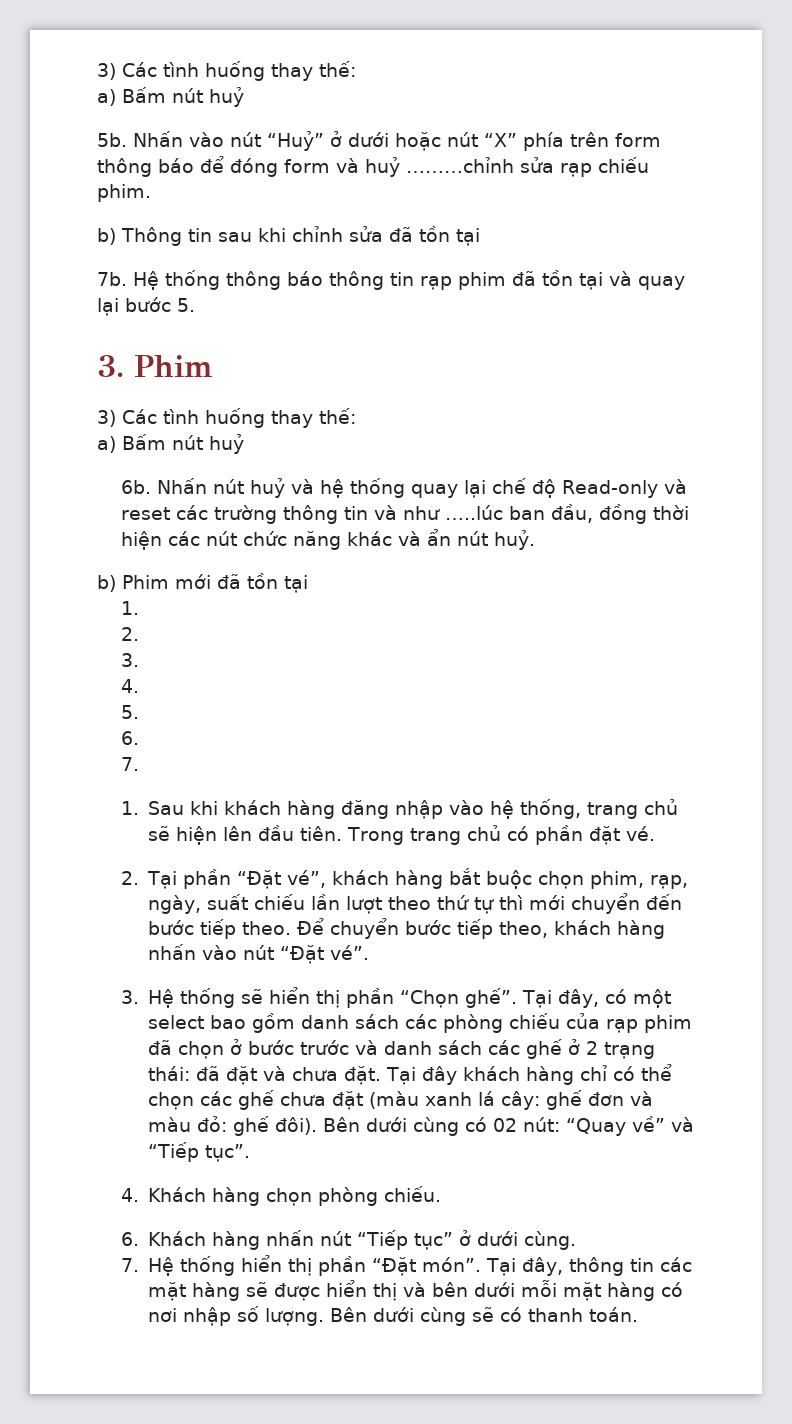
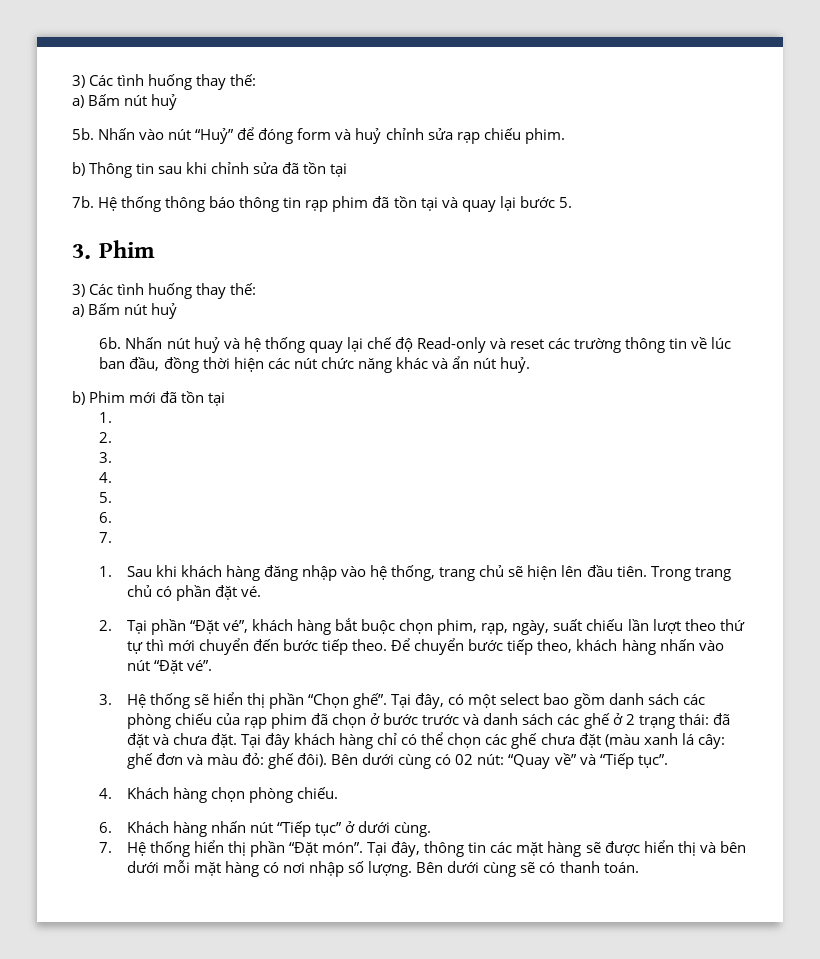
[330,131,661,151] [97,158,194,177] ở dưới hoặc nút “X” phía trên form thông báo -> (235, 136) none
[406,157,514,173] ………chỉnh -> [385,128,424,140] chỉnh
[373,505,503,520] và như …..lúc -> [691,337,732,349] về lúc

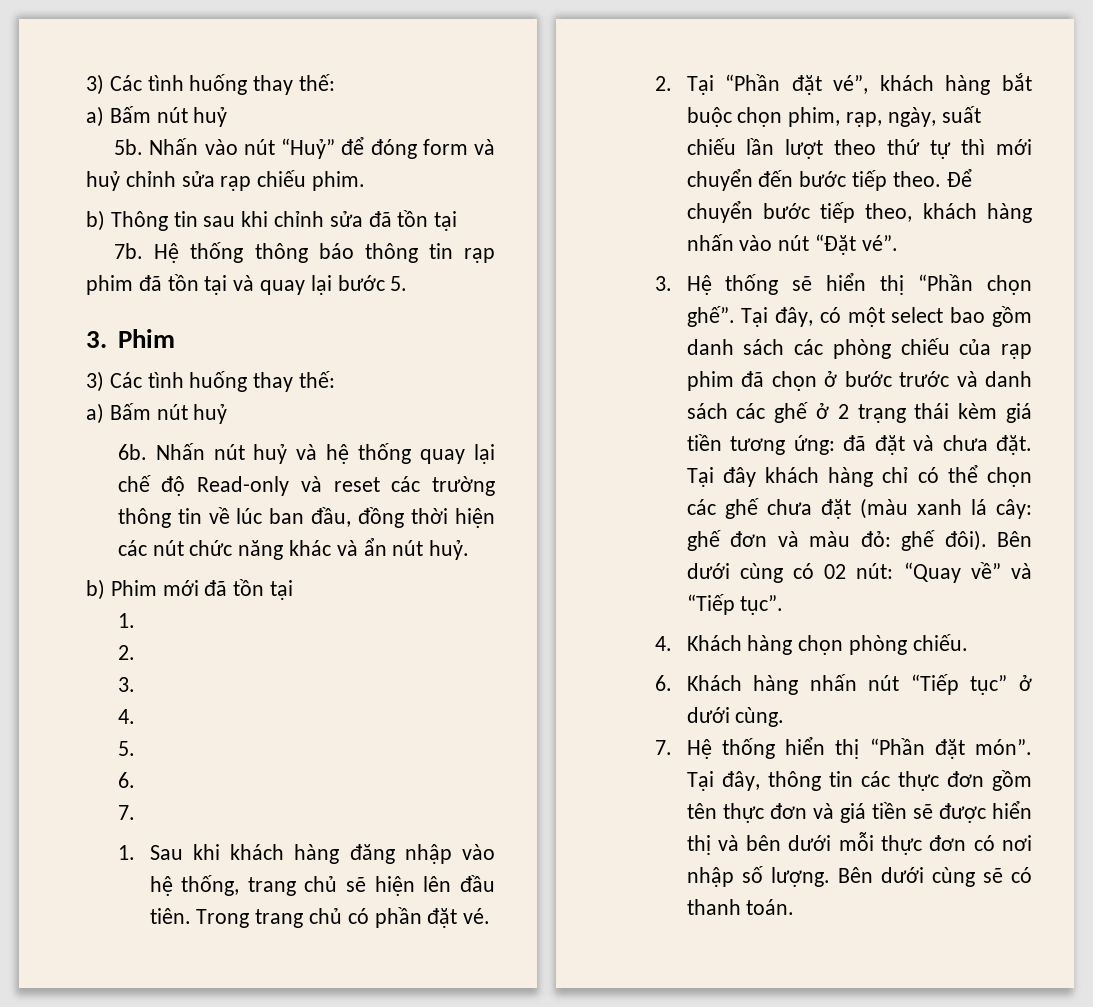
[150,619,219,635] phần “Đặt -> [725,74,822,95] “Phần đặt
[269,693,350,709] phần “Chọn -> [918,274,1032,295] “Phần chọn
[678,713,709,725] thái: -> [914,403,1032,423] [686,434,835,455] thái kèm giá tiền tương ứng:
[250,841,319,857] phần “Đặt -> [869,738,965,759] “Phần đặt
[516,841,582,857] mặt hàng -> [897,770,1032,791] [686,802,907,823] thực đơn gồm tên thực đơn và giá tiền
[193,861,259,877] mặt hàng -> [881,835,967,855] thực đơn

